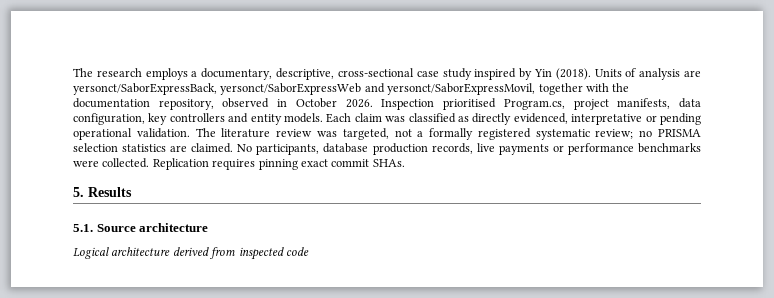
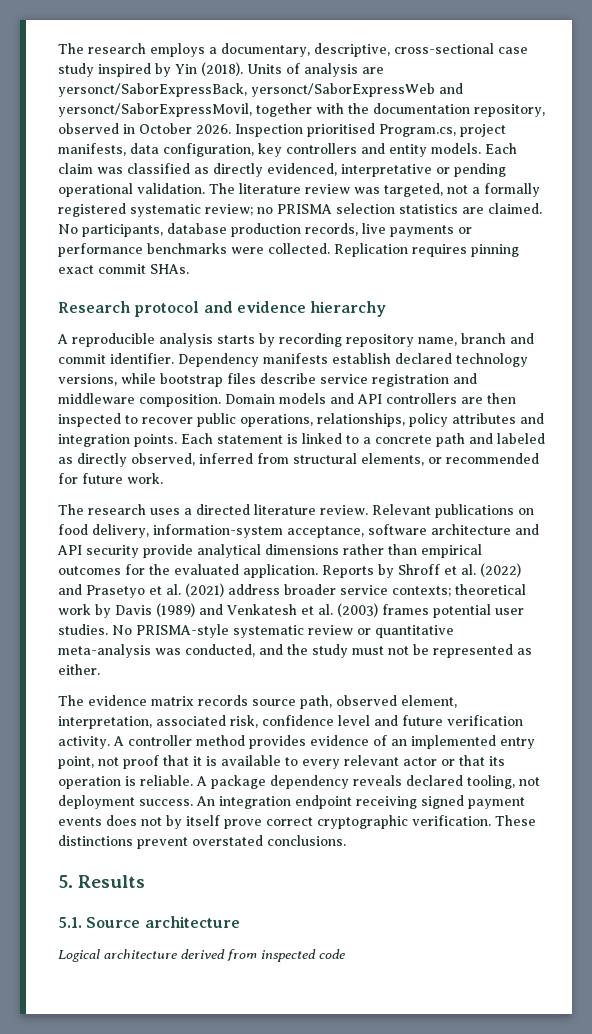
(405, 163) none -> [58,301,387,317] [57,333,534,347] [58,353,528,367] [58,373,477,387] [58,393,516,407] [58,413,544,427] [58,433,545,447] [58,453,539,467] [58,473,163,484] [58,504,534,518] [58,524,539,538] [57,544,482,558] [58,563,521,578] [58,583,526,598] [58,603,524,618] [58,624,454,638] [58,644,532,658] [58,664,100,675] [58,695,457,709] [58,715,523,729] [58,735,535,749] [58,755,505,769] [58,775,540,789] [58,795,525,809] [58,815,536,829] [58,835,346,849] // Research protocol and evidence hierarchy // A reproducible analysis starts by recording repository name, branch and commit identifier. Dependency manifests establish declared technology versions, while bootstrap files describe service registration and middleware composition. Domain models and API controllers are then inspected to recover public operations, relationships, policy attributes and integration points. Each statement is linked to a concrete path and labeled as directly observed, inferred from structural elements, or recommended for future work. // The research uses a directed literature review. Relevant publications on food delivery, information-system acceptance, software architecture and API security provide analytical dimensions rather than empirical outcomes for the evaluated application. Reports by Shroff et al. (2022) and Prasetyo et al. (2021) address broader service contexts; theoretical work by Davis (1989) and Venkatesh et al. (2003) frames potential user studies. No PRISMA-style systematic review or quantitative meta-analysis was conducted, and the study must not be represented as either. // The evidence matrix records source path, observed element, interpretation, associated risk, confidence level and future verification activity. A controller method provides evidence of an implemented entry point, not proof that it is available to every relevant actor or that its operation is reliable. A package dependency reveals declared tooling, not deployment success. An integration endpoint receiving signed payment events does not by itself prove correct cryptographic verification. These distinctions prevent overstated conclusions.

